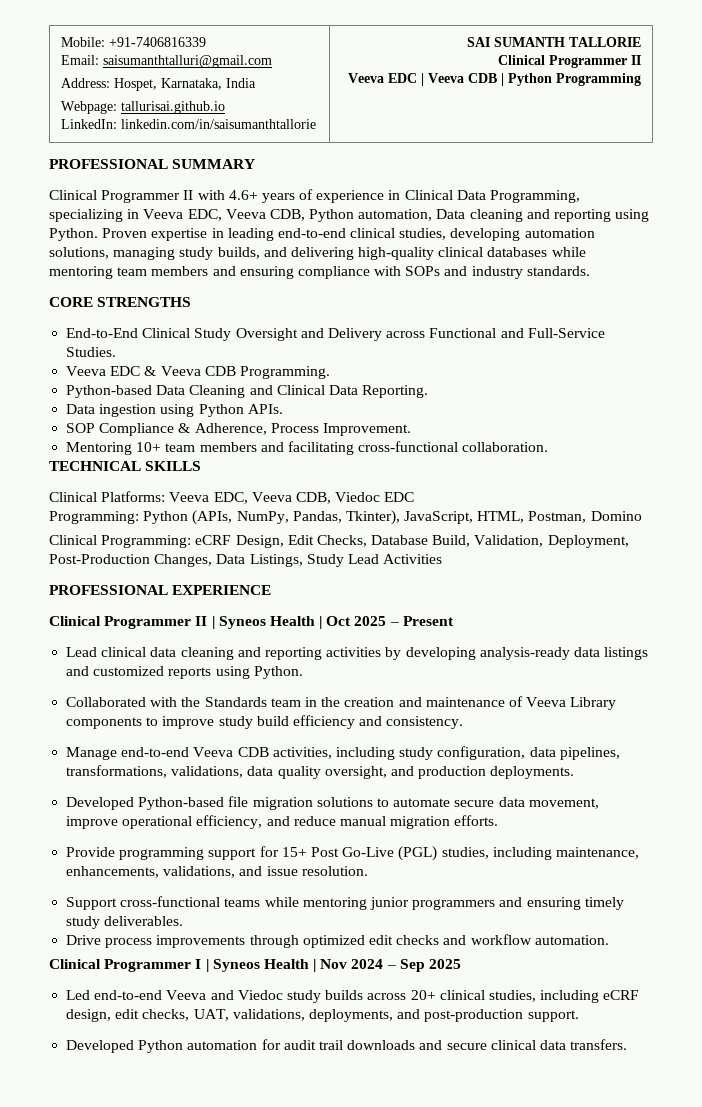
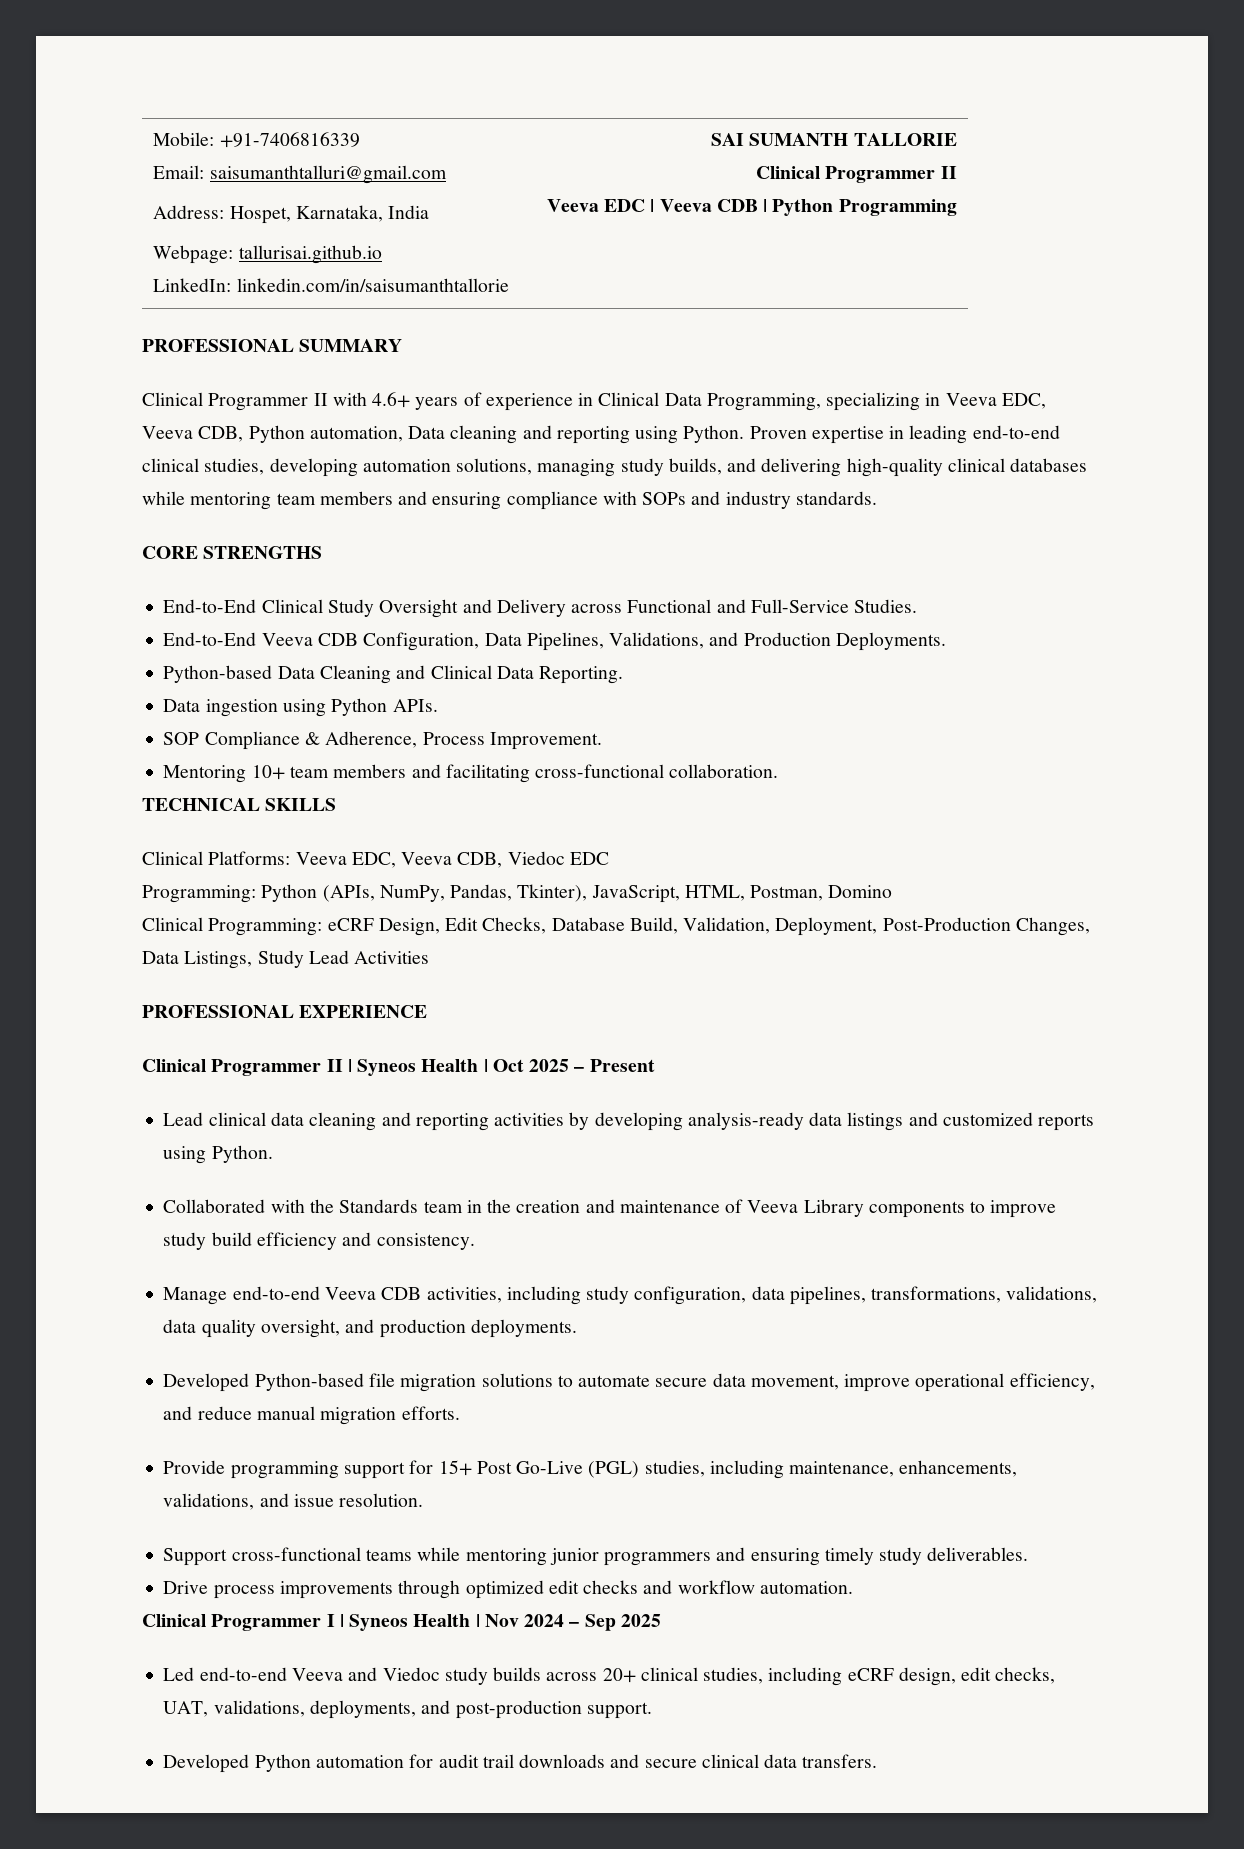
[66,366,330,379] Veeva EDC & Veeva CDB Programming. -> [163,632,946,651] End-to-End Veeva CDB Configuration, Data Pipelines, Validations, and Production Deployments.

